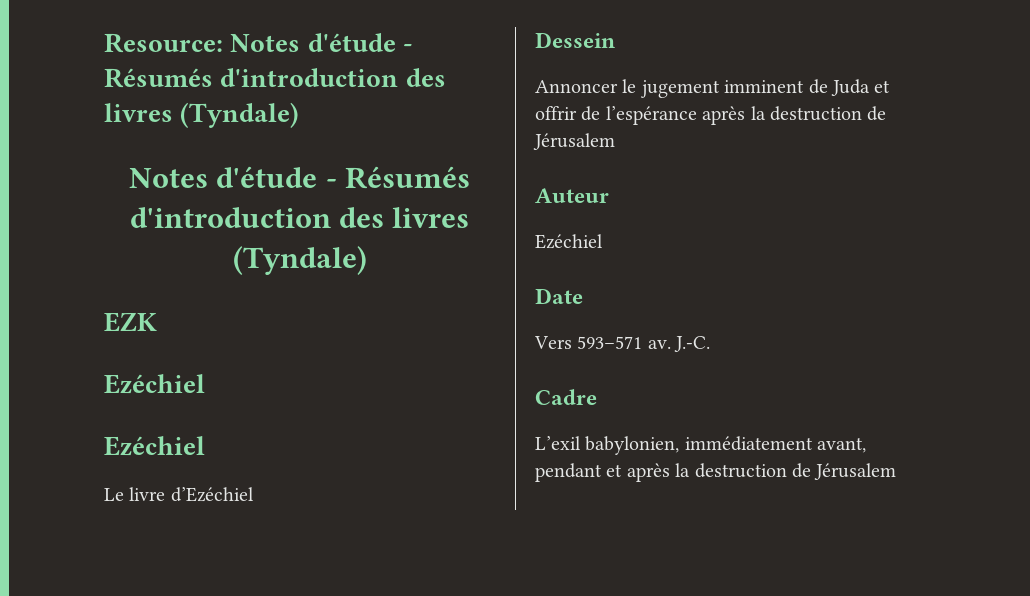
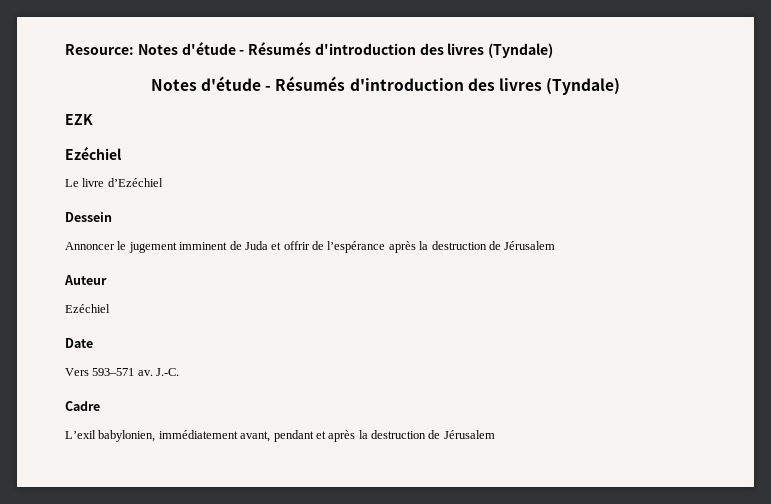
[104,436,205,456] // Ezéchiel -> (122, 153) none

